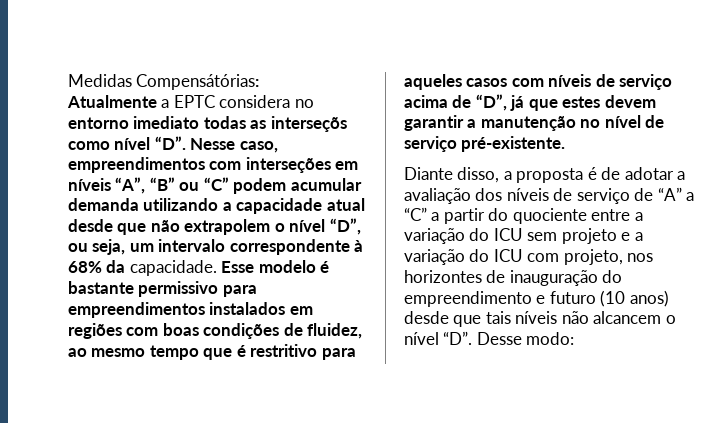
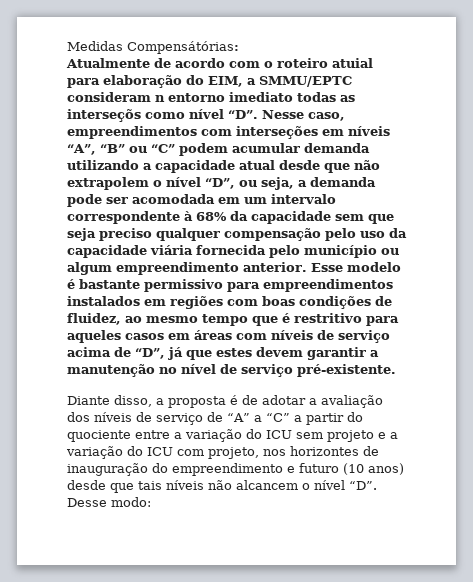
[161,95,314,108] a EPTC considera no -> [154,58,373,68] [67,75,352,88] [67,92,165,102] de acordo com o roteiro atuial para elaboração do EIM, a SMMU/EPTC consideram n
(126, 247) none -> [298,177,376,187] [67,194,240,207] a demanda pode ser acomodada em
[129,260,217,276] capacidade. -> [251,211,394,224] [67,228,407,241] [67,245,399,258] [67,262,307,275] capacidade sem que seja preciso qualquer compensação pelo uso da capacidade viária fornecida pelo município ou algum empreendimento anterior.
(508, 82) none -> [168,330,232,340] em áreas

